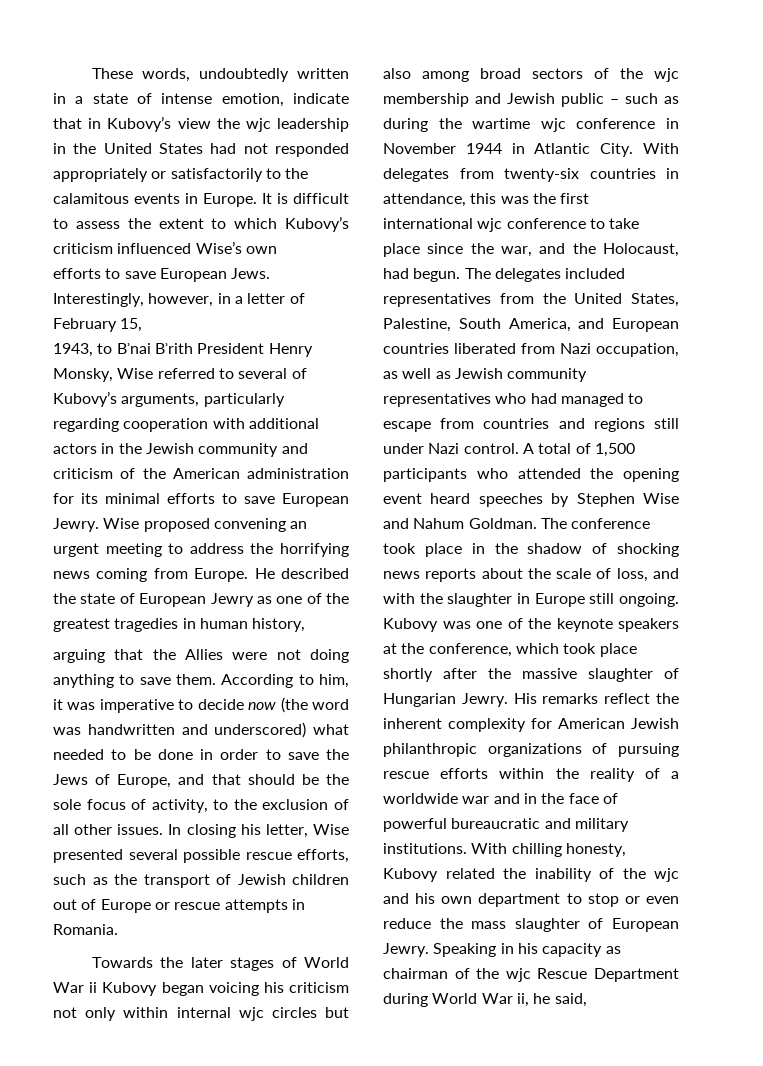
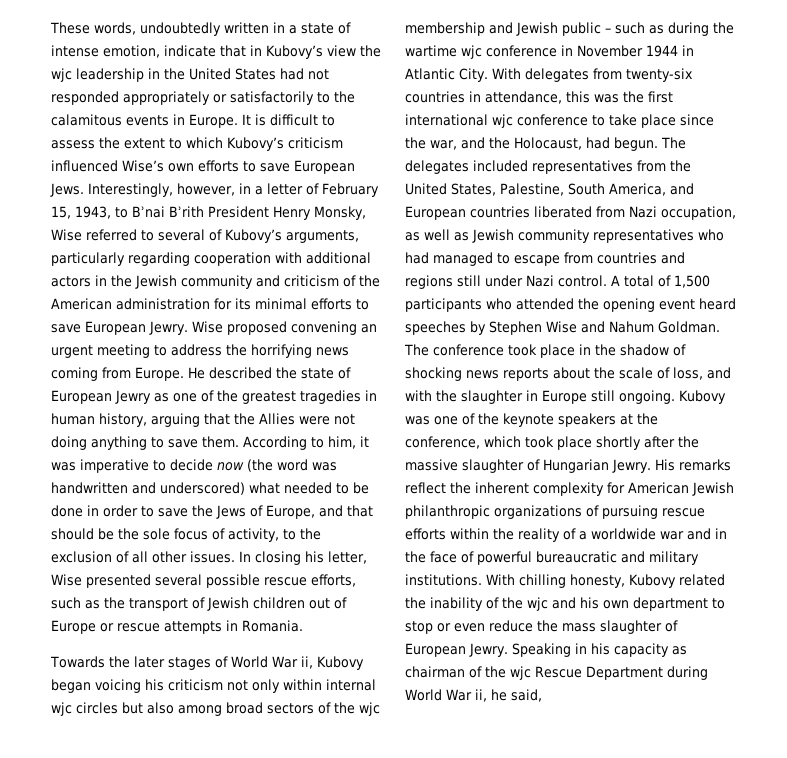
(277, 250) // -> (194, 167) none
(143, 325) // -> (71, 212) none
(306, 625) // -> (147, 420) none
[89,982,98,993] ii -> [300,656,313,669] ii,

